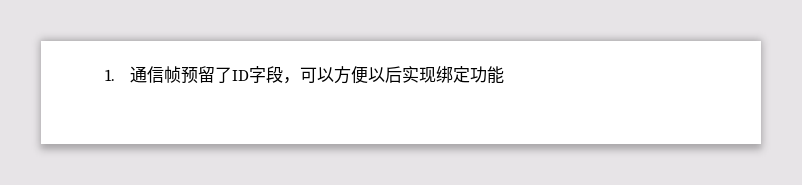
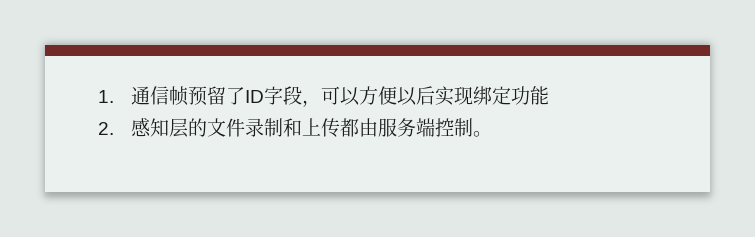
(504, 75) none -> [98,118,492,138] // 2.感知层的文件录制和上传都由服务端控制。

